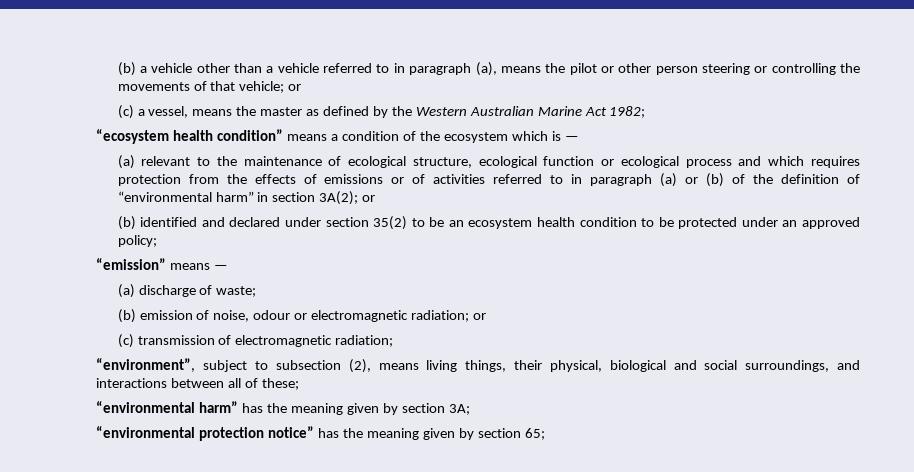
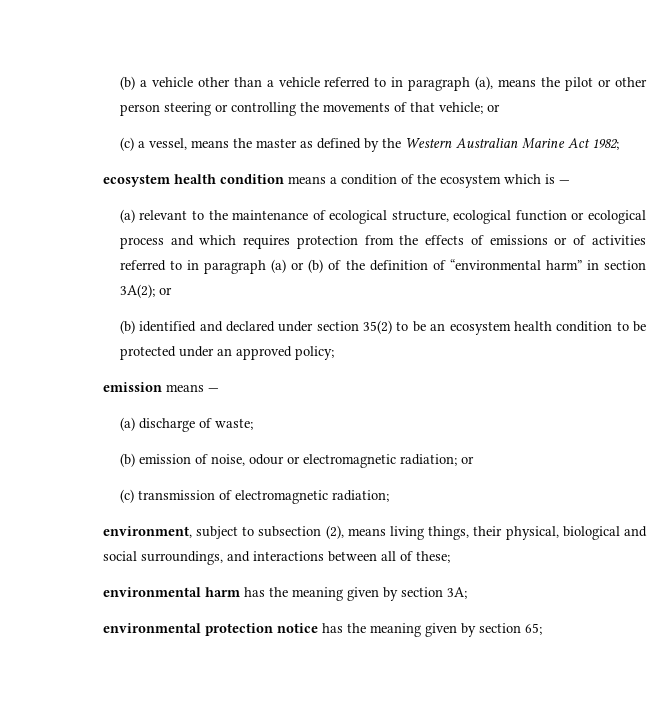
[96,129,284,144] “ecosystem health condition” -> [102,174,284,187] ecosystem health condition
[96,258,167,270] “emission” -> [102,382,162,392] emission
[96,358,196,372] “environment”, -> [102,526,192,538] environment,
[96,401,239,413] “environmental harm” -> [102,587,240,597] environmental harm
[96,426,315,441] “environmental protection notice” -> [102,623,318,636] environmental protection notice

